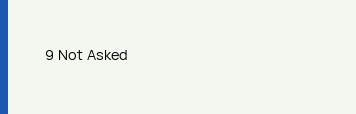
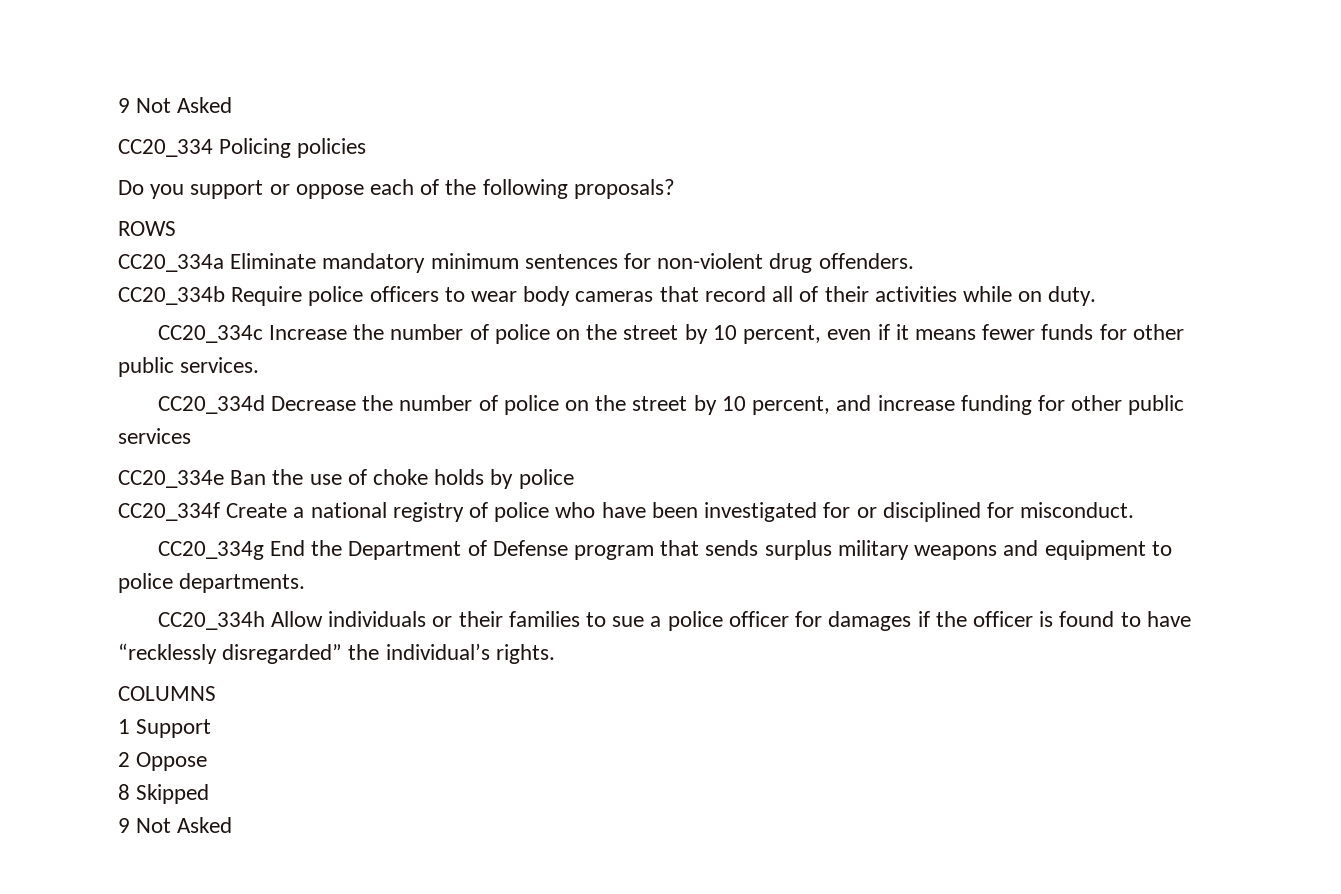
[45,50,128,60] 9 Not Asked -> [118,97,233,113] [118,138,367,158] [118,179,675,199] [118,221,176,236] [118,253,914,273] [118,286,1097,306] [157,324,1184,344] [118,357,260,377] [157,395,1185,415] [118,428,191,444] [118,469,574,489] [118,502,1135,522] [157,540,1172,560] [118,573,306,593] [157,611,1191,631] [118,643,555,664] [118,686,216,701] [118,719,212,738] [118,752,208,771] [118,784,210,804] [118,817,233,833] 9 Not Asked // CC20_334 Policing policies // Do you support or oppose each of the following proposals? // ROWS // CC20_334a Eliminate mandatory minimum sentences for non-violent drug offenders. // CC20_334b Require police officers to wear body cameras that record all of their activities while on duty. // CC20_334c Increase the number of police on the street by 10 percent, even if it means fewer funds for other public services. // CC20_334d Decrease the number of police on the street by 10 percent, and increase funding for other public services // CC20_334e Ban the use of choke holds by police // CC20_334f Create a national registry of police who have been investigated for or disciplined for misconduct. // CC20_334g End the Department of Defense program that sends surplus military weapons and equipment to police departments. // CC20_334h Allow individuals or their families to sue a police officer for damages if the officer is found to have “recklessly disregarded” the individual’s rights. // COLUMNS // 1 Support // 2 Oppose // 8 Skipped // 9 Not Asked

